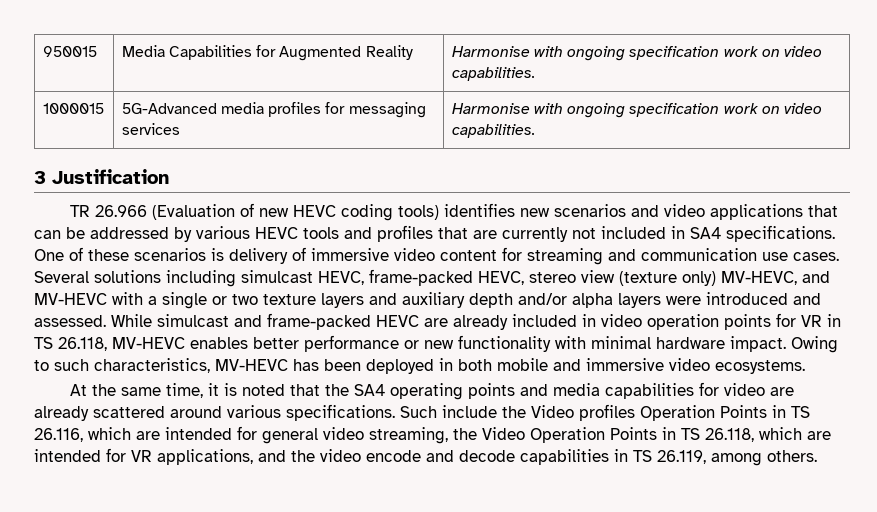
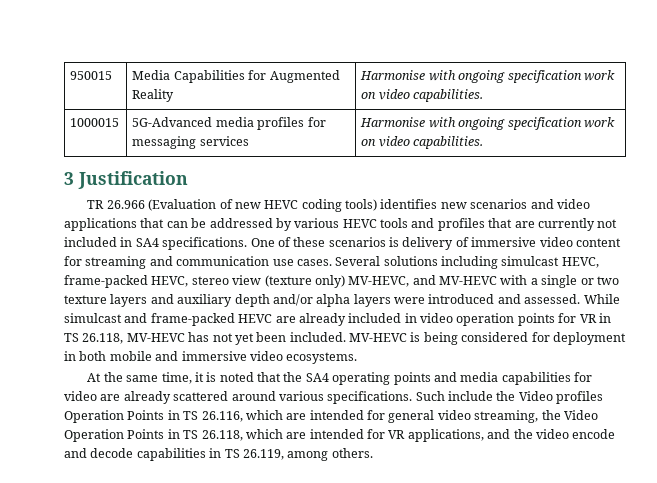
[190,335,838,353] [34,358,434,374] enables better performance or new functionality with minimal hardware impact. Owing to such characteristics, MV-HEVC has been deployed -> [188,332,626,345] has not yet been included. MV-HEVC is being considered for deployment

